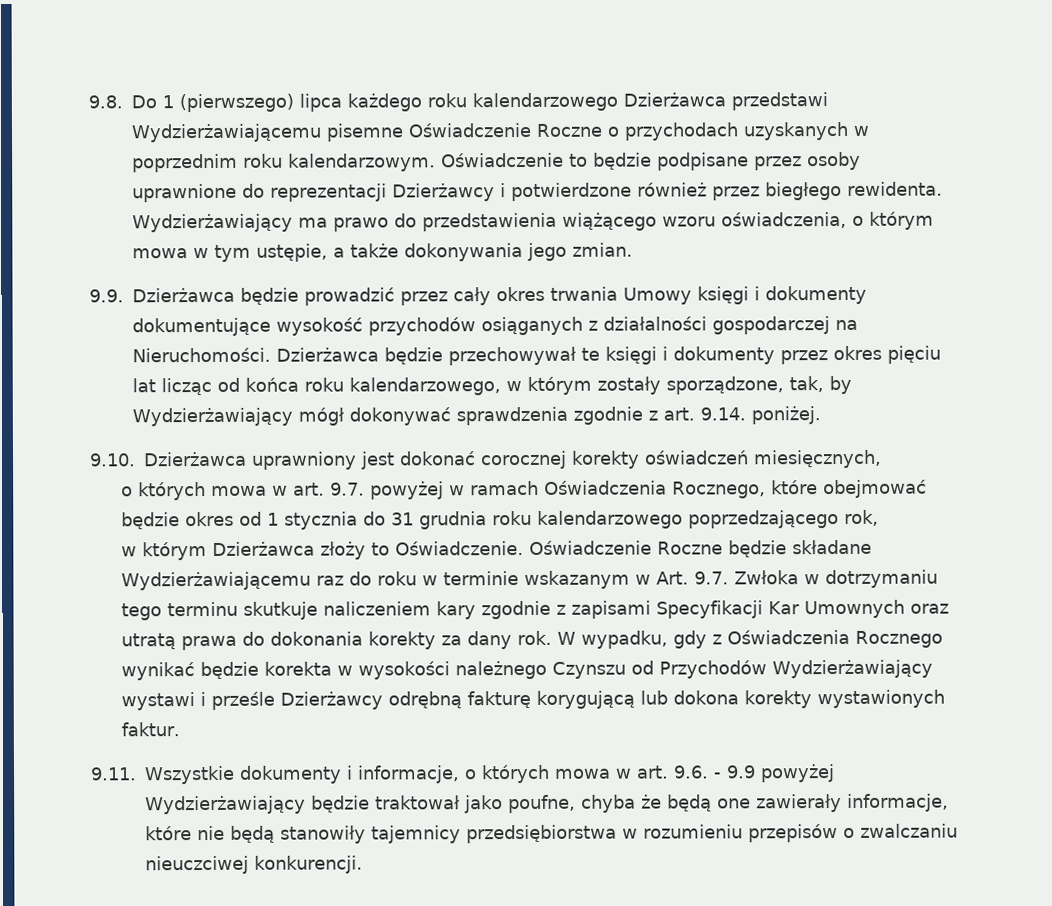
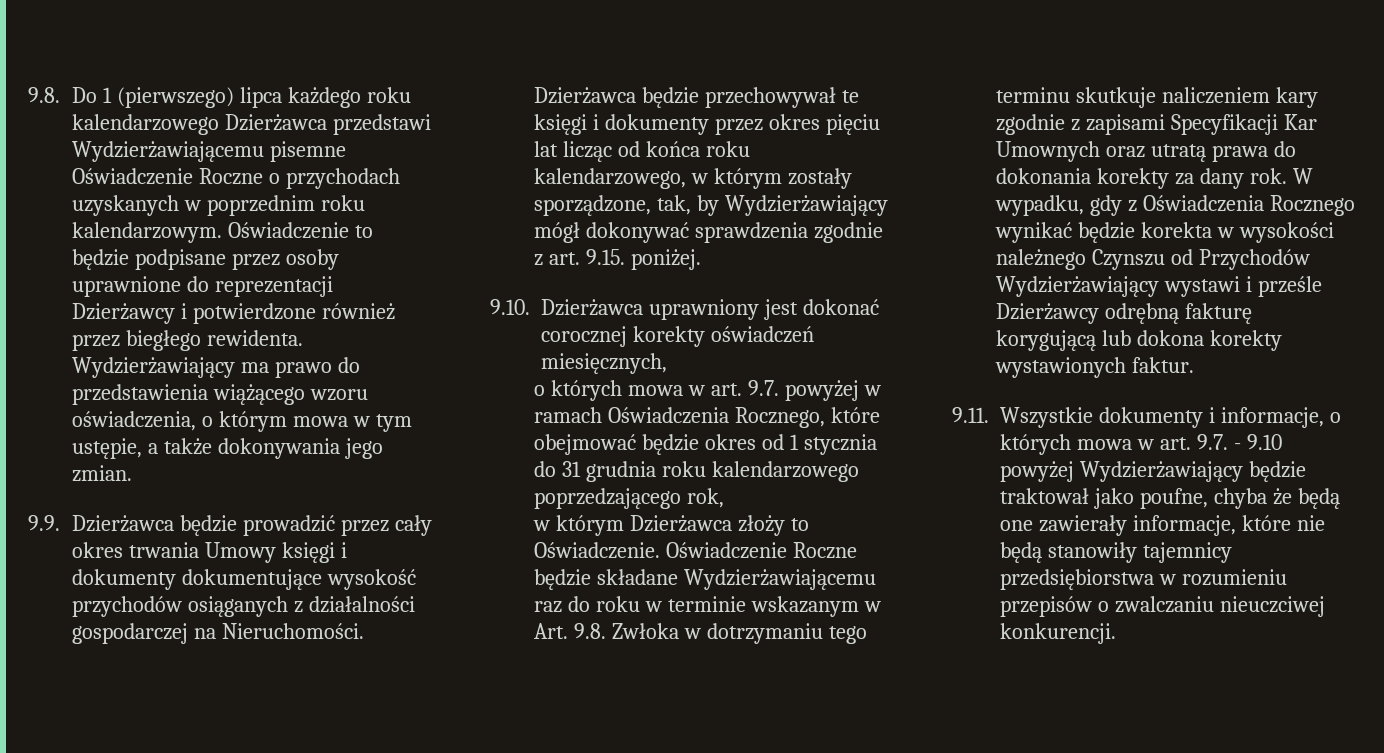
[700,407,746,421] 9.14. -> [585,249,625,265] 9.15.
[693,571,729,585] 9.7. -> [573,623,606,639] 9.8.
[673,765,756,779] 9.6. - 9.9 -> [1196,434,1282,450] 9.7. - 9.10

